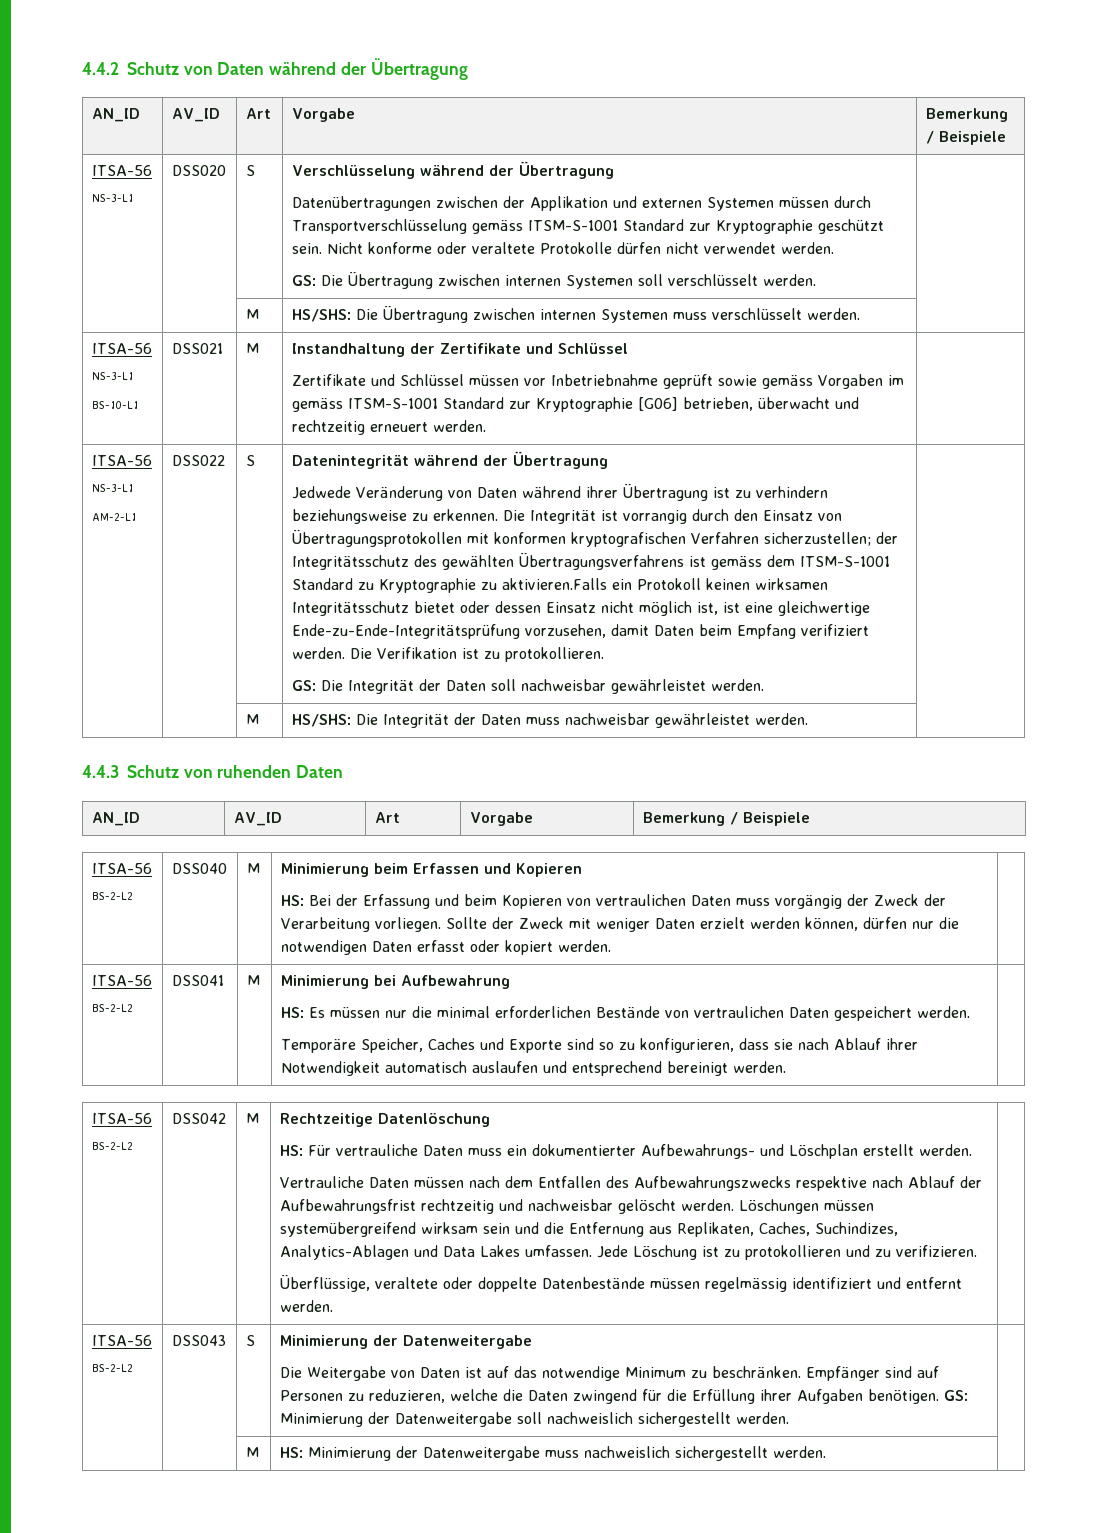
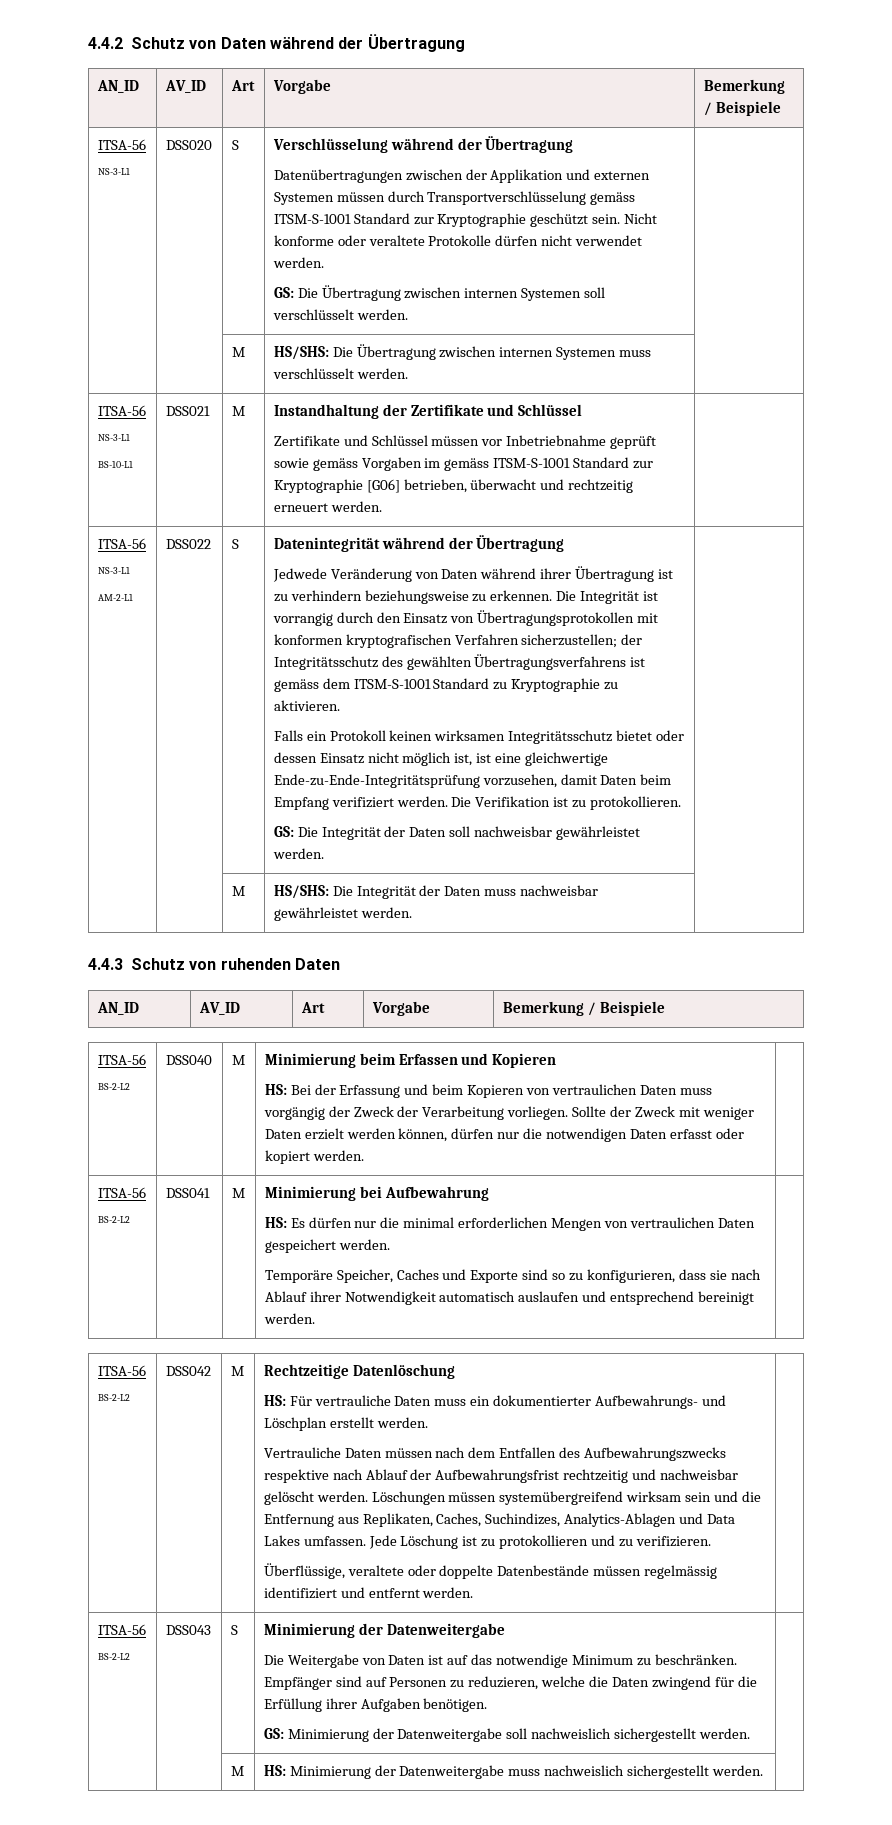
[501,578,607,590] aktivieren.Falls -> [273,700,340,711] [273,730,303,741] aktivieren. // Falls
[329,1007,380,1018] müssen -> [308,1217,352,1228] dürfen
[595,1006,660,1018] Bestände -> [551,1218,603,1231] Mengen
(939, 1396) none -> (488, 1705) //

